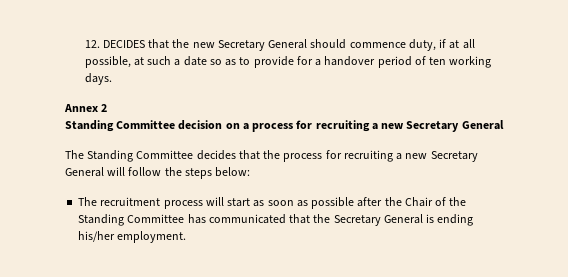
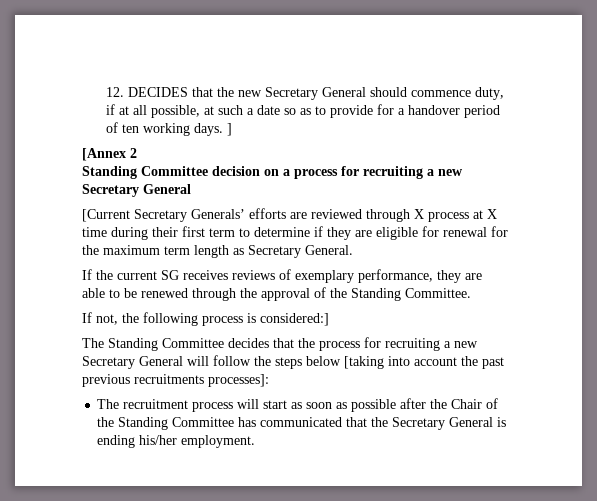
[64,104,98,112] // Annex -> [227,123,233,136] [82,148,126,161] ] // [Annex
(504, 125) none -> [82,208,497,222] [82,226,508,240] [82,245,353,258] [82,269,482,283] [82,287,471,301] [82,312,329,326] // [Current Secretary Generals’ efforts are reviewed through X process at X time during their first term to determine if they are eligible for renewal for the maximum term length as Secretary General. // If the current SG receives reviews of exemplary performance, they are able to be renewed through the approval of the Standing Committee. // If not, the following process is considered:]
[215,167,251,177] below: -> [306,356,504,369] [82,374,269,387] below [taking into account the past previous recruitments processes]:

